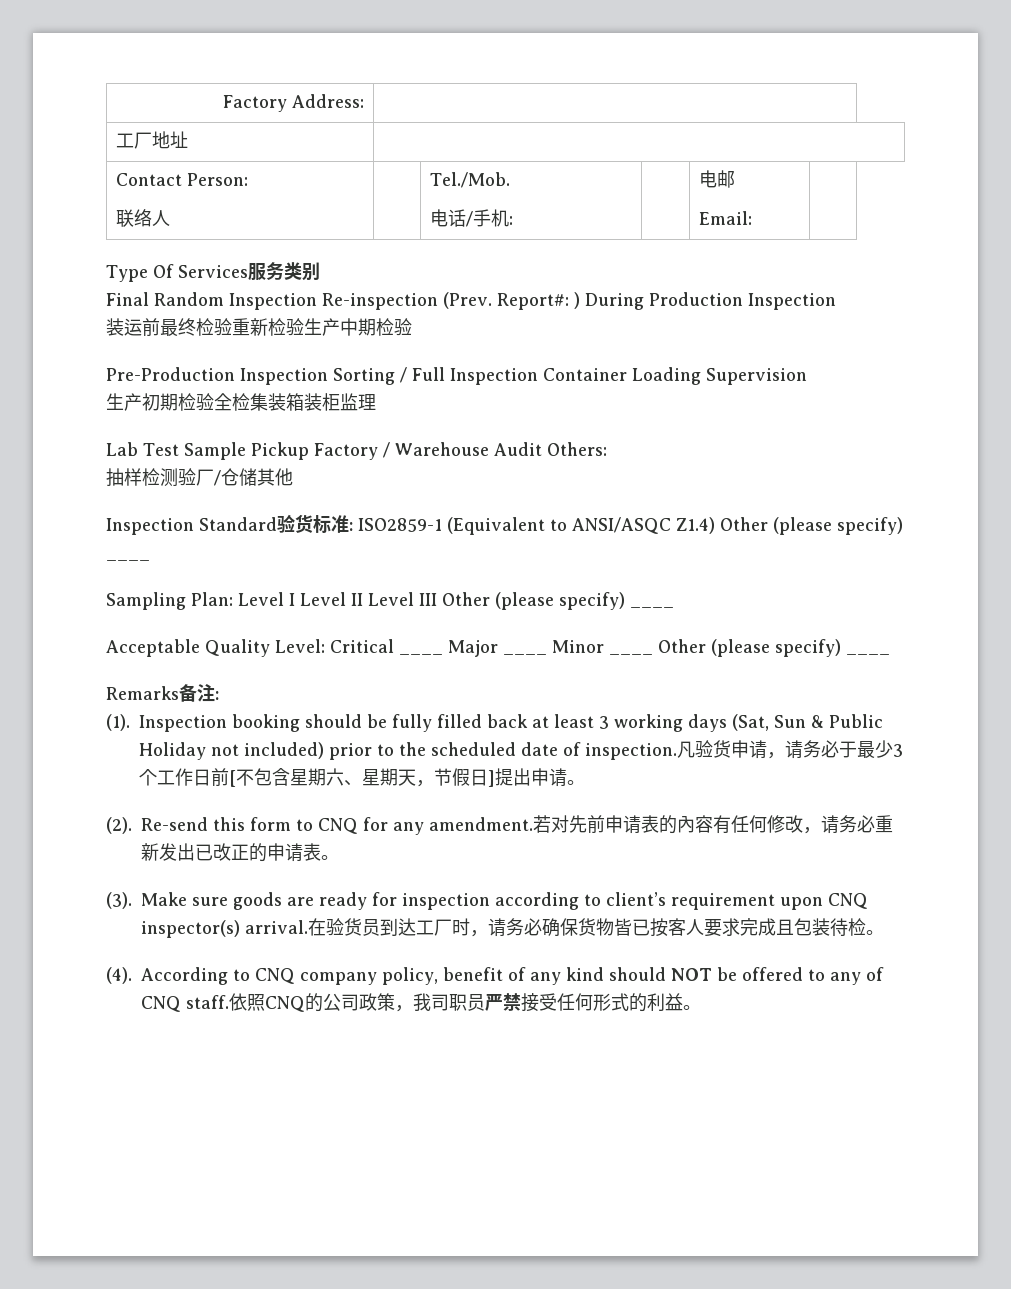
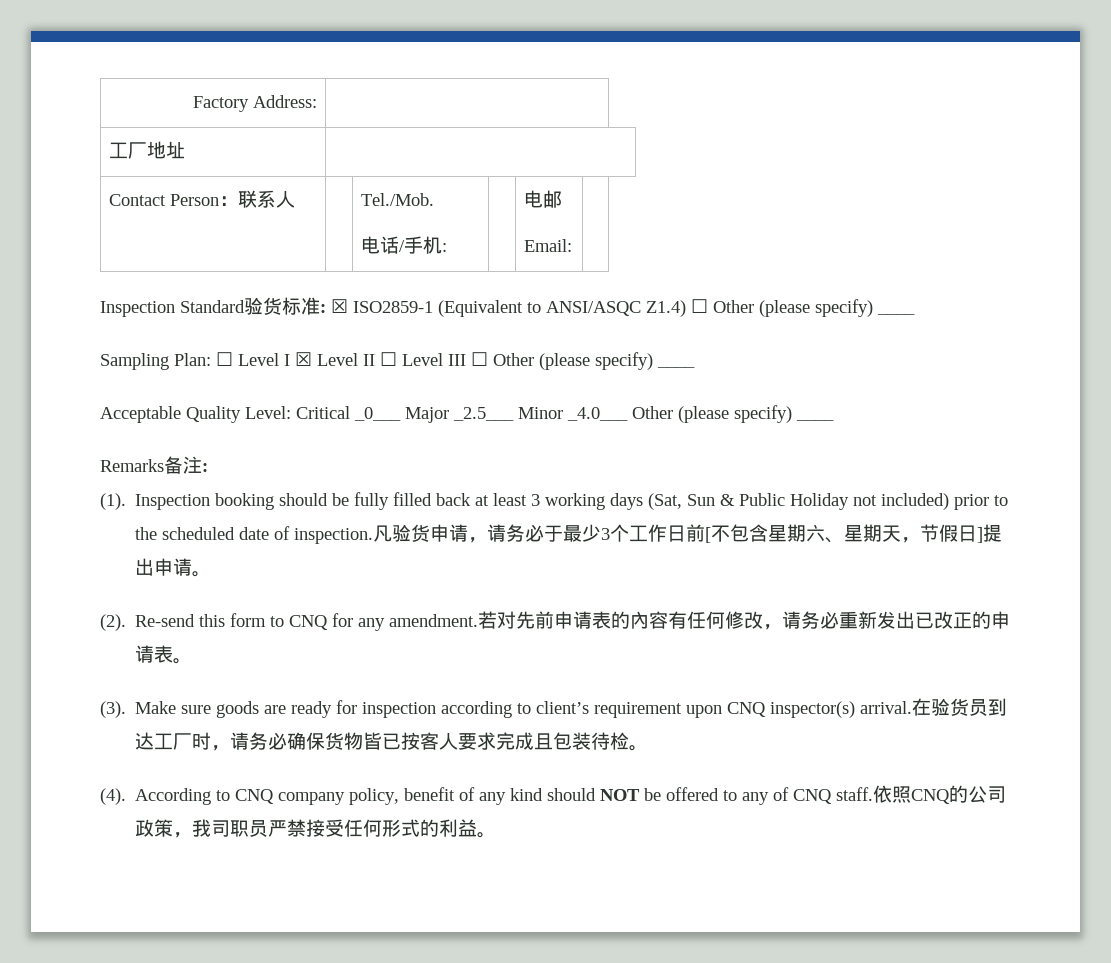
[186,173,248,186] [115,209,152,227] Person: // 联络 -> [169,190,276,208] Person：联系
[106,262,320,282] [106,292,836,310] [106,318,412,336] [106,367,807,385] [106,393,376,411] [106,442,607,460] [106,468,293,487] // Type Of Services服务类别 // Final Random Inspection Re-inspection (Prev. Report#: ) During Production Inspection // 装运前最终检验重新检验生产中期检验 // Pre-Production Inspection Sorting / Full Inspection Container Loading Supervision // 生产初期检验全检集装箱装柜监理 // Lab Test Sample Pickup Factory / Warehouse Audit Others: // 抽样检测验厂/仓储其他 -> (572, 245) none
(353, 526) none -> [331,299,348,313] ☒
(715, 525) none -> [691,299,708,313] ☐
(233, 599) none -> [216,352,233,366] ☐
(295, 599) none -> [295,352,312,366] ☒
(363, 599) none -> [380,352,397,366] ☐
(437, 599) none -> [471,352,488,366] ☐
[399,640,547,657] [552,640,604,653] [609,653,653,655] ____ Major ____ Minor ____ -> [354,407,628,423] _0___ Major _2.5___ Minor _4.0___

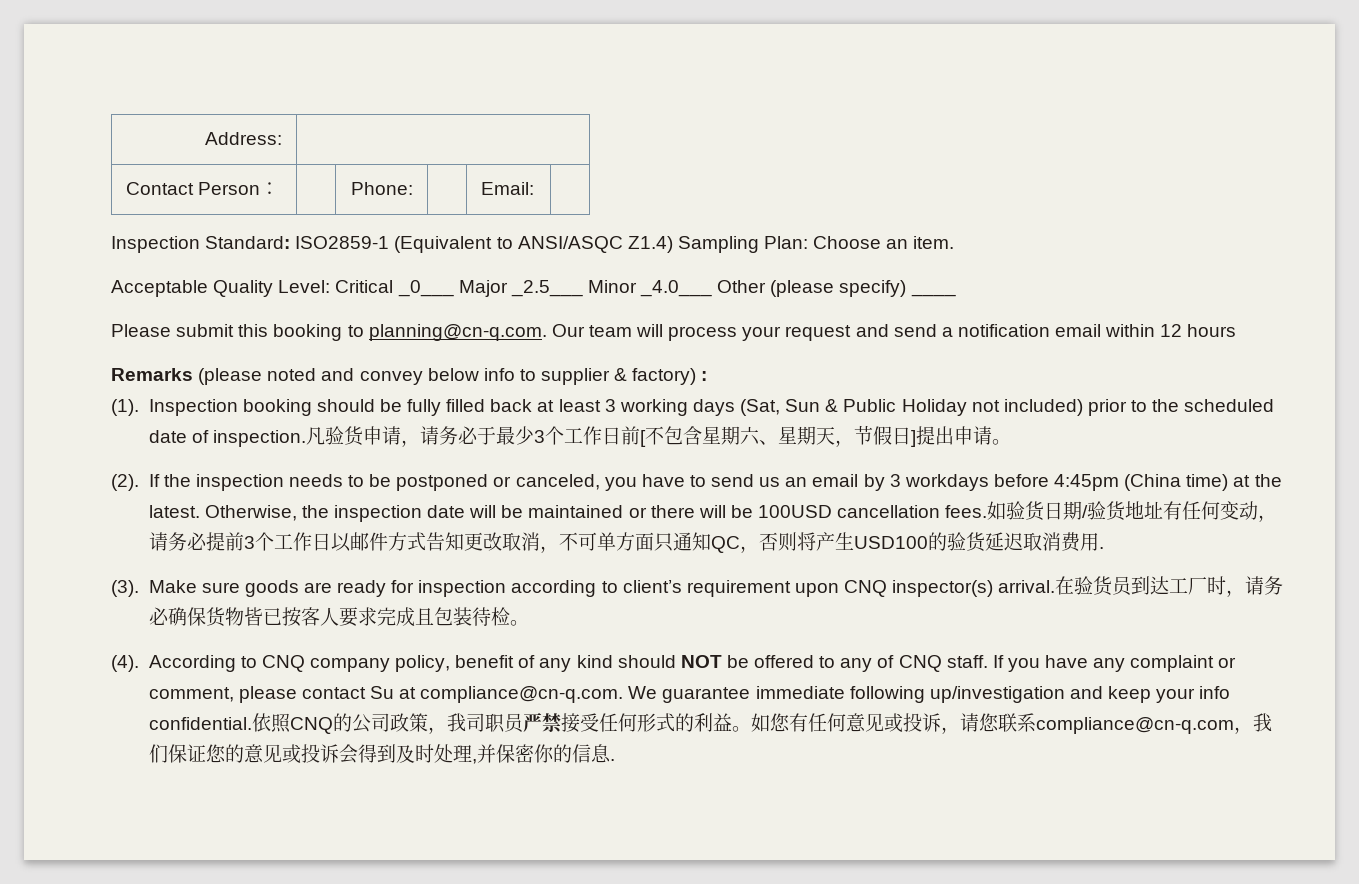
[193,96,250,112] Factory -> (205, 138) none
[108,141,185,159] // 工厂地址 | -> (283, 138) none
[237,190,295,208] [360,193,434,206] [360,236,447,254] [523,190,562,208] [523,239,572,252] [100,297,348,317] 联系人 | | Tel./Mob. // 电话/手机: | | 电邮 // Email: | // Inspection Standard验货标准: ☒ -> [350,182,413,195] [480,182,534,195] [111,236,291,253] | | Phone: | | Email: | // Inspection Standard:
[691,299,915,317] [100,352,695,370] ☐ Other (please specify) ____ // Sampling Plan: ☐ Level I ☒ Level II ☐ Level III ☐ Other (please specify) ____ -> [677,236,955,253] Sampling Plan: Choose an item.
[100,456,202,474] Remarks备注 -> [111,324,1237,341] [111,368,697,385] Please submit this booking to planning@cn-q.com. Our team will process your request and send a notification email within 12 hours // Remarks (please noted and convey below info to supplier & factory)
[135,611,1011,631] [135,645,193,664] Re-send this form to CNQ for any amendment.若对先前申请表的內容有任何修改，请务必重新发出已改正的申请表。 -> [148,474,1282,491] [148,501,1278,522] [148,532,1104,553] If the inspection needs to be postponed or canceled, you have to send us an email by 3 workdays before 4:45pm (China time) at the latest. Otherwise, the inspection date will be maintained or there will be 100USD cancellation fees.如验货日期/验货地址有任何变动，请务必提前3个工作日以邮件方式告知更改取消，不可单方面只通知QC，否则将产生USD100的验货延迟取消费用.
(874, 794) none -> [992,655,1237,672] [148,686,1231,703] [148,717,252,730] If you have any complaint or comment, please contact Su at compliance@cn-q.com. We guarantee immediate following up/investigation and keep your info confidential.
(497, 835) none -> [750,713,1272,734] [148,744,615,764] 如您有任何意见或投诉，请您联系compliance@cn-q.com，我们保证您的意见或投诉会得到及时处理,并保密你的信息.

